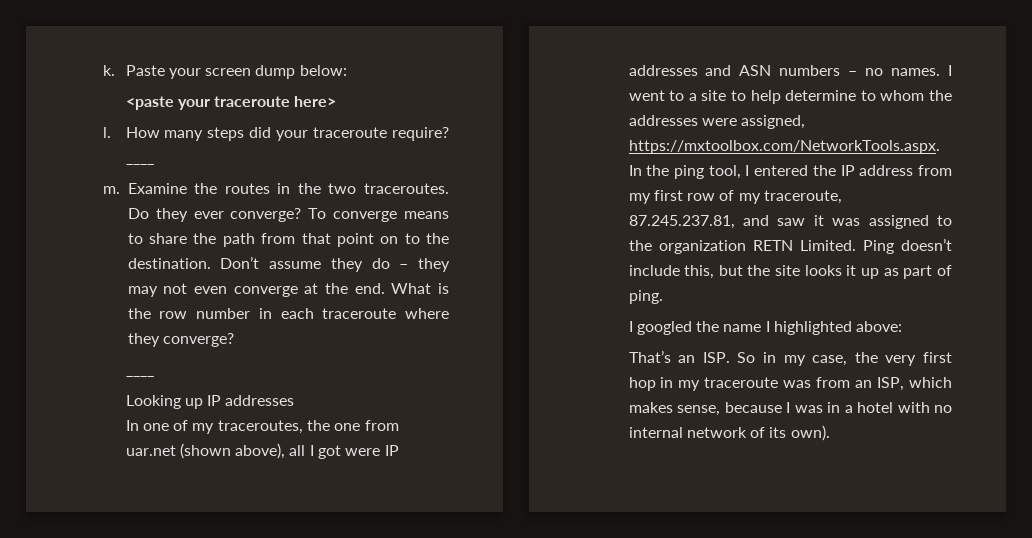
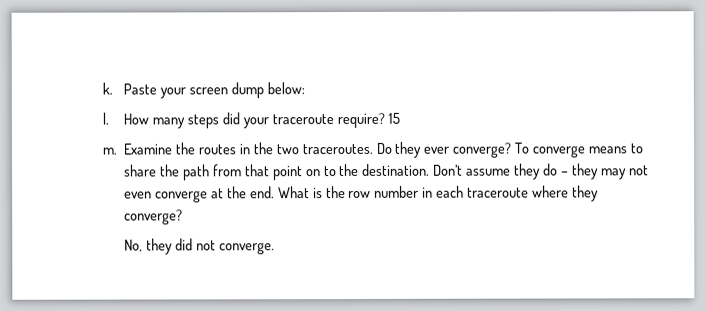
[125,96,337,110] // <paste your traceroute here> -> (305, 88) none
[125,163,154,165] ____ -> [387,112,400,124] 15
[125,375,154,377] [125,395,295,409] [125,420,399,434] [125,443,399,459] [628,65,952,76] [628,90,952,104] [628,115,806,129] [628,140,940,154] [628,165,952,179] [628,190,843,204] [628,215,952,229] [628,238,952,254] [628,265,952,279] [628,290,663,304] [628,321,903,335] [628,350,952,366] [628,377,952,391] [628,402,953,416] [628,425,830,441] ____ // Looking up IP addresses // In one of my traceroutes, the one from uar.net (shown above), all I got were IP addresses and ASN numbers – no names. I went to a site to help determine to whom the addresses were assigned, https://mxtoolbox.com/NetworkTools.aspx. In the ping tool, I entered the IP address from my first row of my traceroute, 87.245.237.81, and saw it was assigned to the organization RETN Limited. Ping doesn’t include this, but the site looks it up as part of ping. // I googled the name I highlighted above: // That’s an ISP. So in my case, the very first hop in my traceroute was from an ISP, which makes sense, because I was in a hotel with no internal network of its own). -> [124,238,275,255] No, they did not converge.

